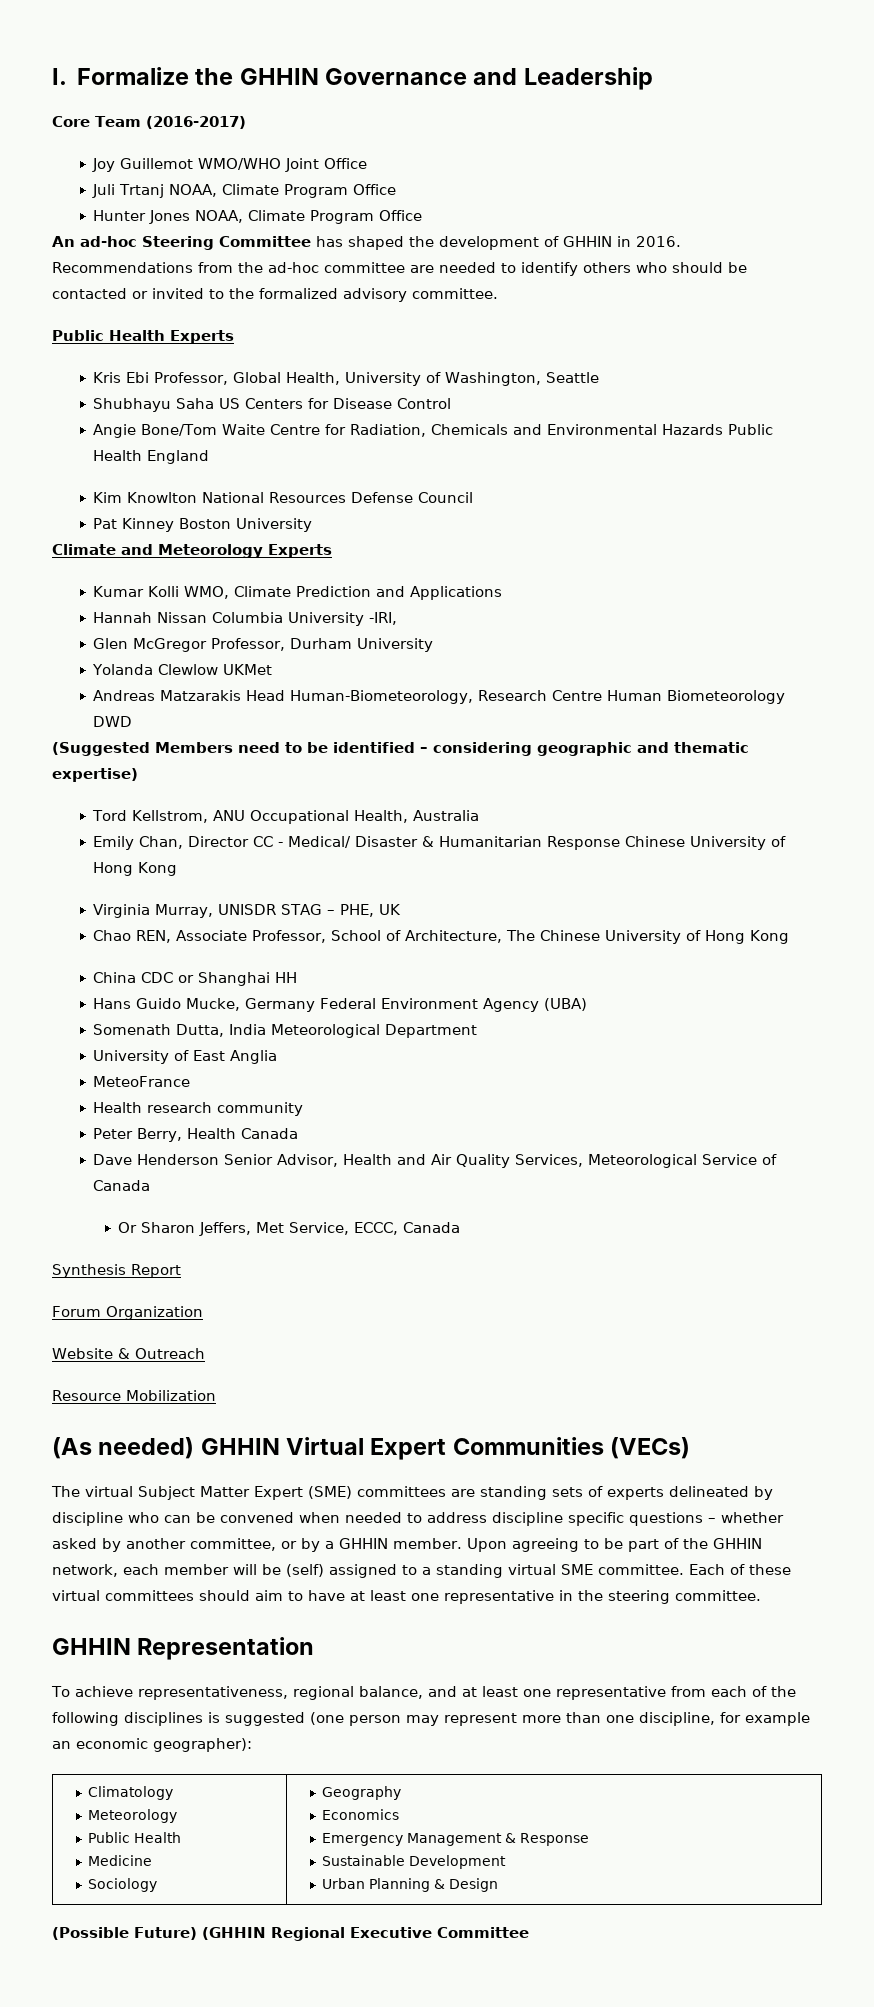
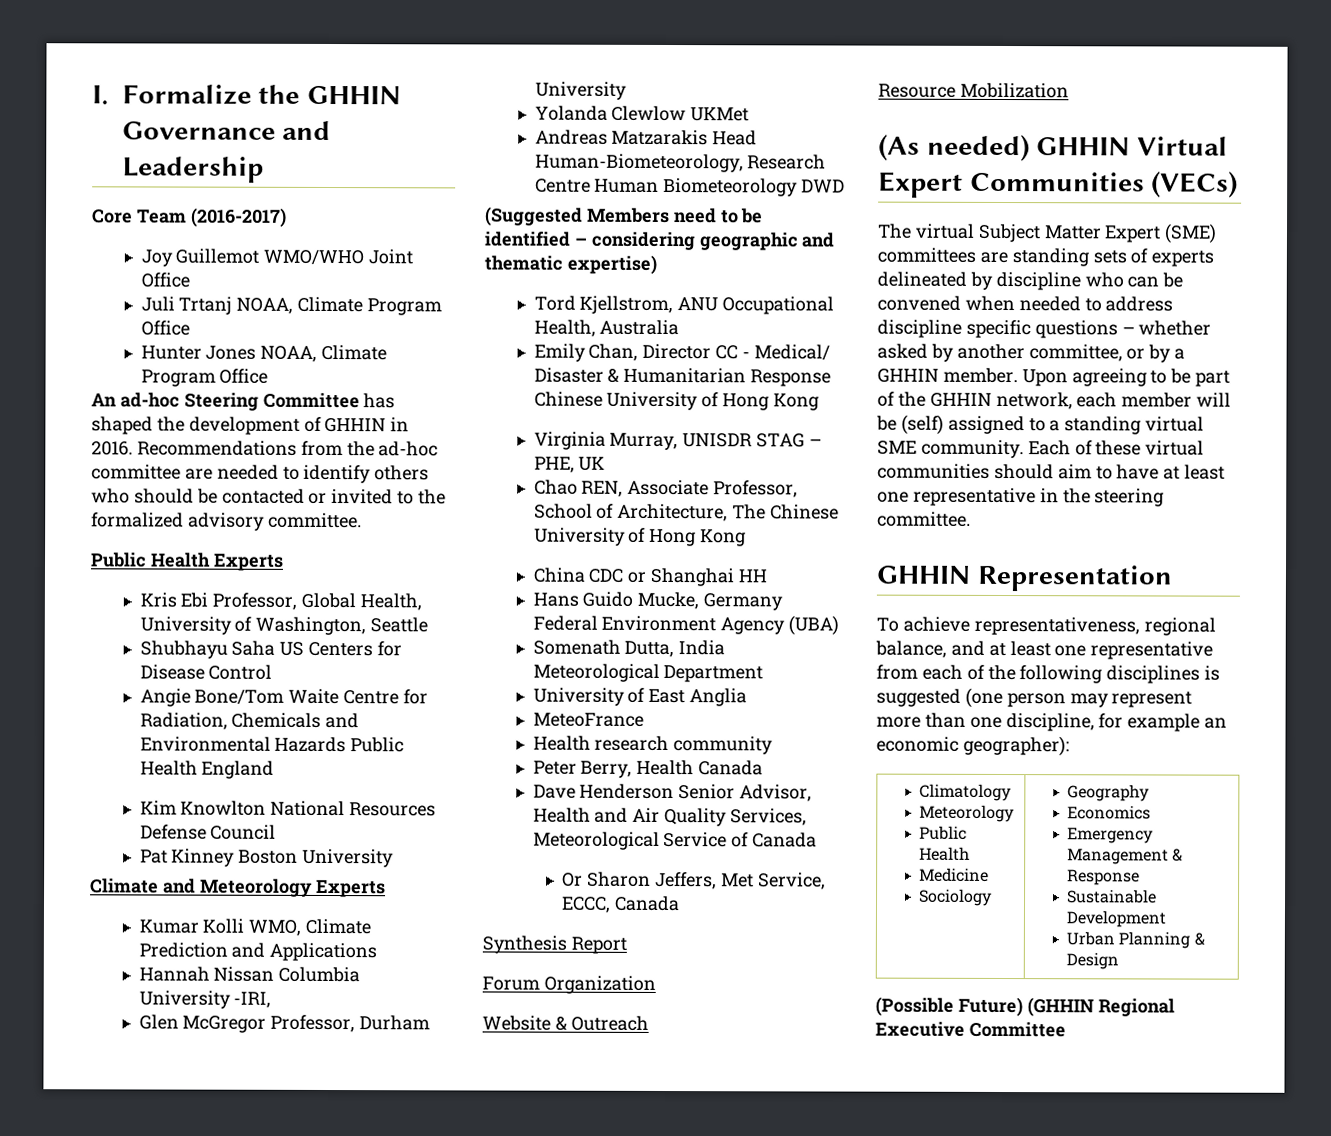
[132,810,209,823] Kellstrom, -> [579,295,674,315] Kjellstrom,
[598,1564,684,1575] committee. -> [920,439,1024,459] community.
[105,1590,194,1601] committees -> [877,463,990,479] communities

